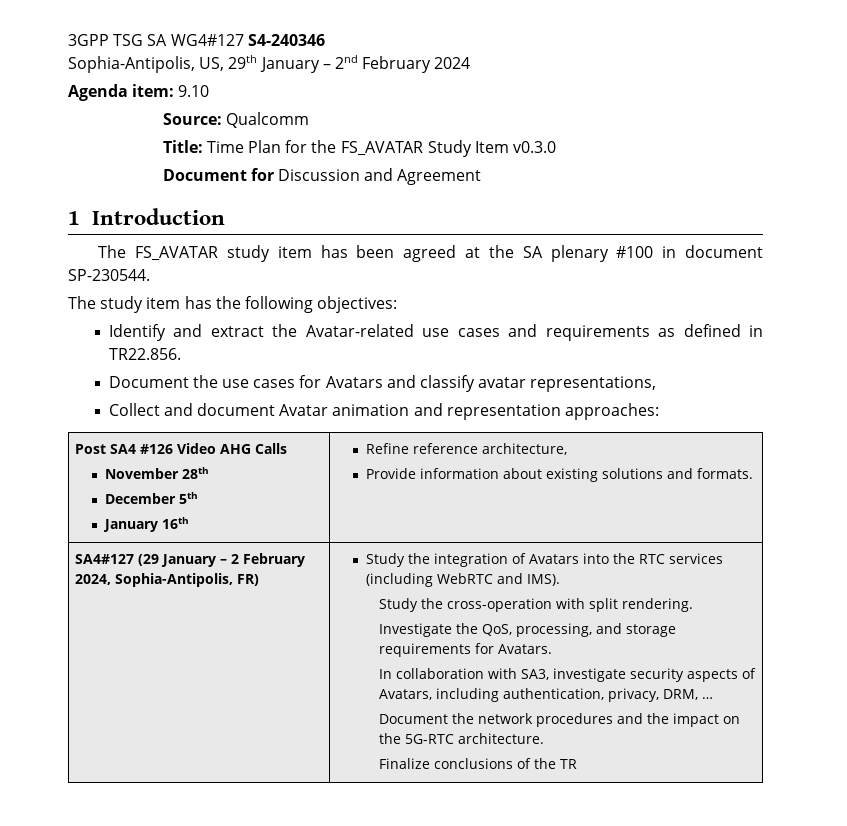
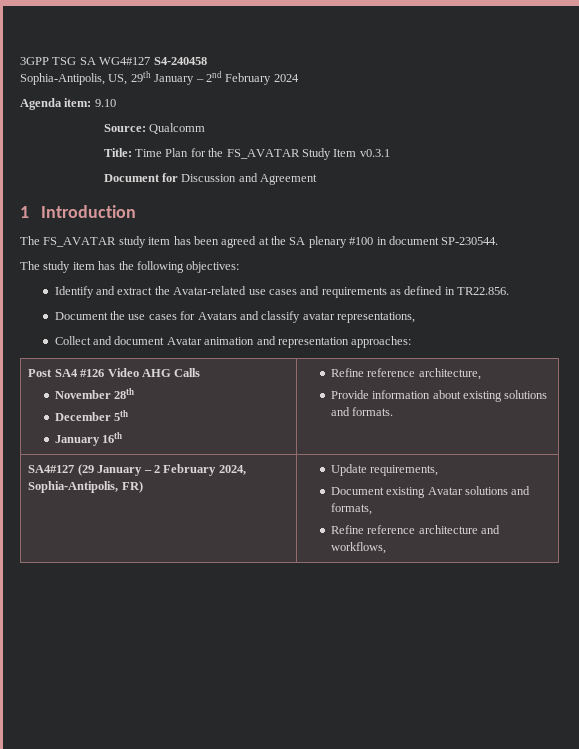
[247,34,325,46] S4-240346 -> [153,57,207,65] S4-240458
[513,141,557,153] v0.3.0 -> [359,149,390,157] v0.3.1
[365,553,723,567] [365,573,560,587] [378,598,693,612] [378,623,676,637] [378,643,552,657] [378,668,756,682] [378,688,713,702] [378,713,740,727] [378,733,544,744] [378,758,577,769] Study the integration of Avatars into the RTC services (including WebRTC and IMS). // Study the cross-operation with split rendering. // Investigate the QoS, processing, and storage requirements for Avatars. // In collaboration with SA3, investigate security aspects of Avatars, including authentication, privacy, DRM, … // Document the network procedures and the impact on the 5G-RTC architecture. // Finalize conclusions of the TR -> [330,464,439,476] [330,486,531,498] [330,503,372,515] [330,525,500,534] [330,542,386,554] Update requirements, // Document existing Avatar solutions and formats, // Refine reference architecture and workflows,

